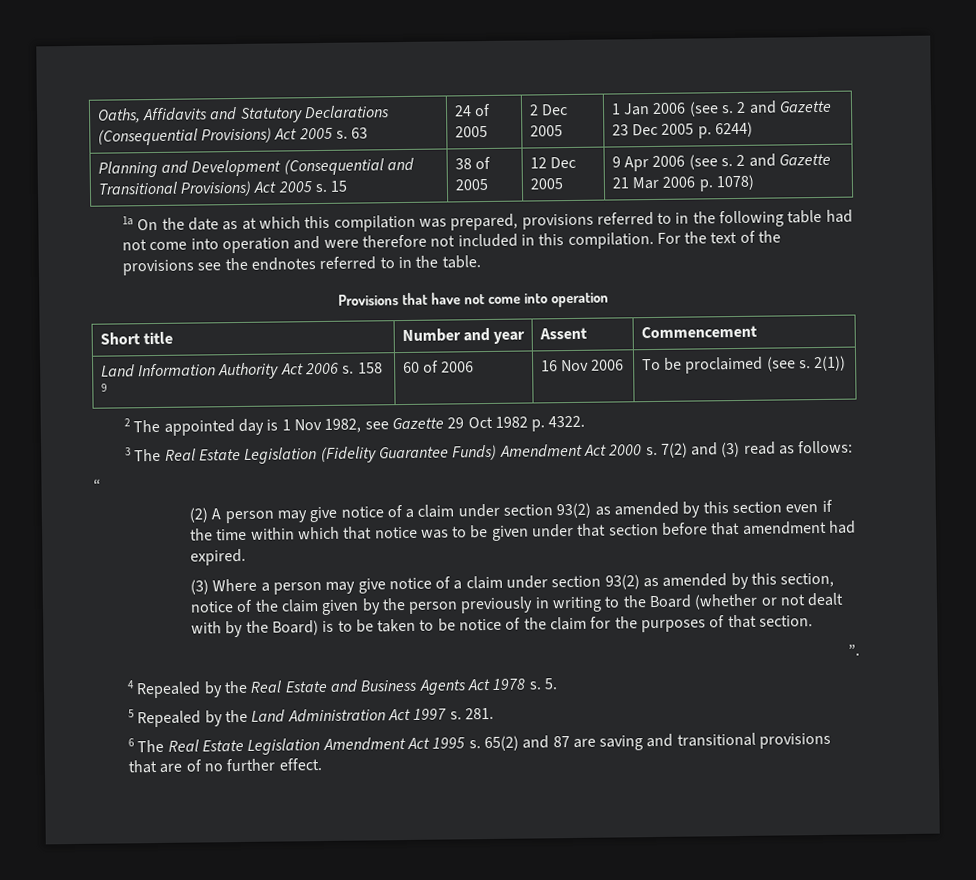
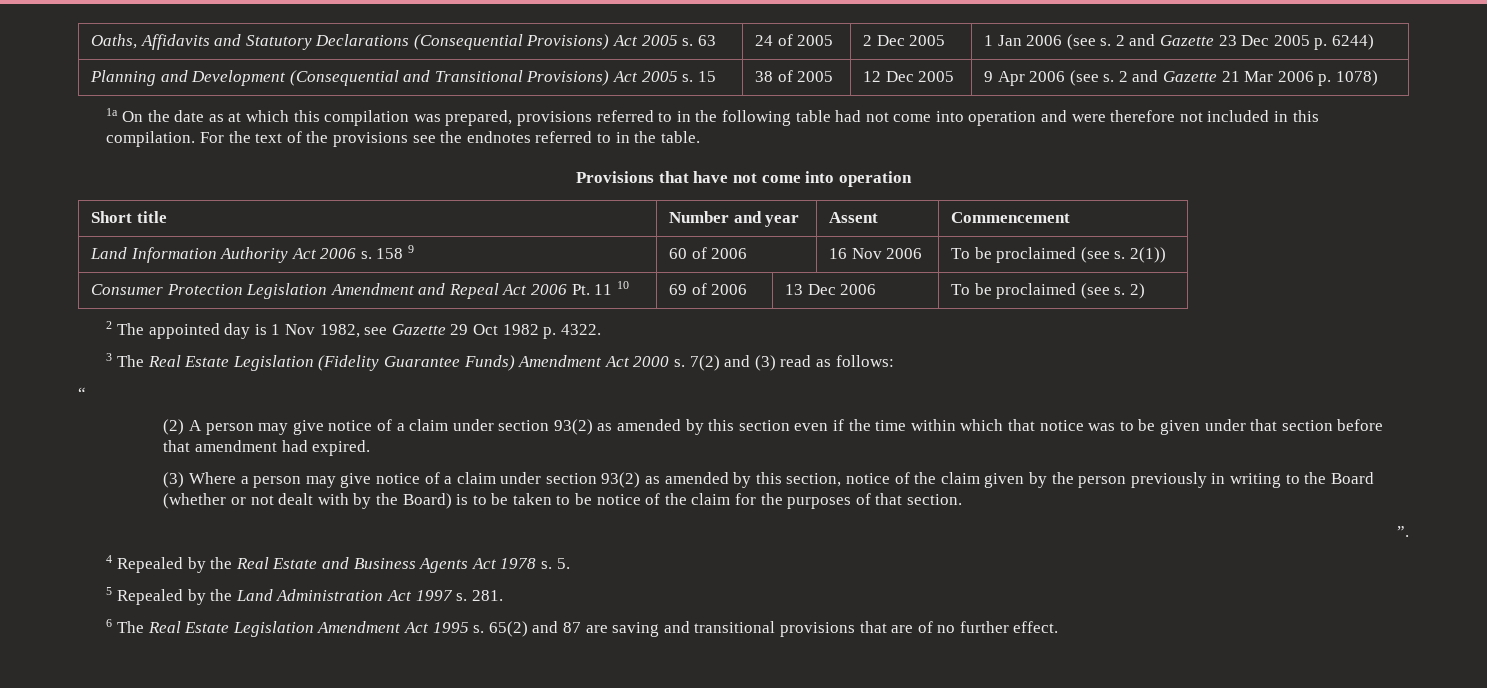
(847, 363) none -> [90,281,629,299] [668,283,748,295] [784,284,877,295] [950,283,1145,299] // Consumer Protection Legislation Amendment and Repeal Act 2006 Pt. 11 10 | 69 of 2006 | 13 Dec 2006 | To be proclaimed (see s. 2)

